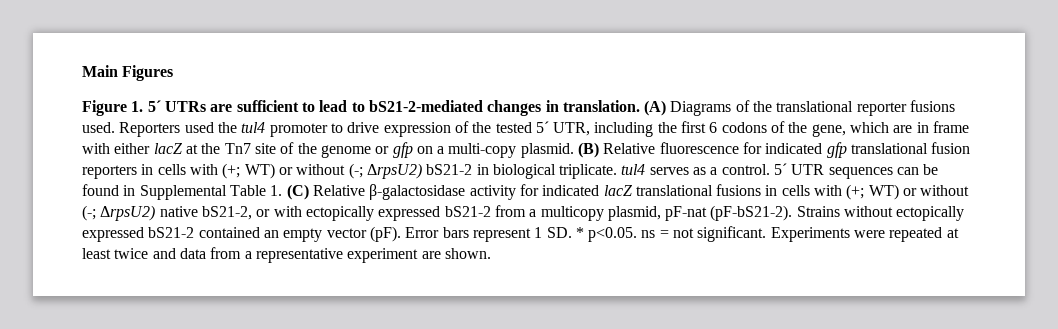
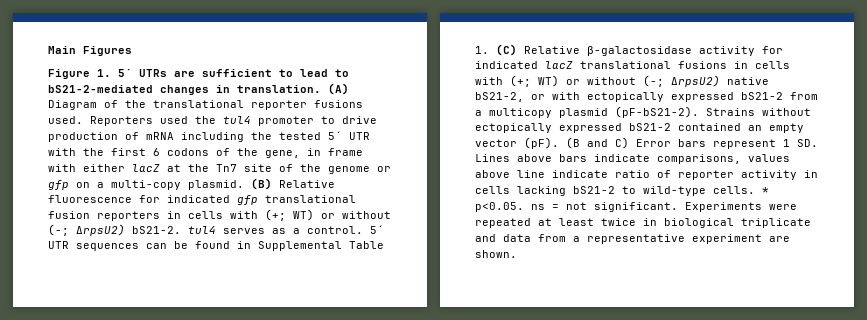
[670,101,732,116] Diagrams -> [48,100,97,110] Diagram
[383,121,469,137] expression of -> [48,132,244,142] production of mRNA including
[553,122,654,137] UTR, including -> [349,132,370,140] [48,148,76,156] UTR with
[850,122,913,133] which are -> (300, 154) none
[426,164,618,179] bS21-2 in biological triplicate. -> [132,226,181,234] bS21-2.
[607,206,708,221] plasmid, pF-nat -> [559,108,608,118] plasmid
(401, 234) none -> [566,137,629,149] (B and C)
(572, 232) none -> [475,154,790,164] [475,170,818,180] [475,186,755,196] Lines above bars indicate comparisons, values above line indicate ratio of reporter activity in cells lacking bS21-2 to wild-type cells.
(149, 253) none -> [643,218,811,228] in biological triplicate

